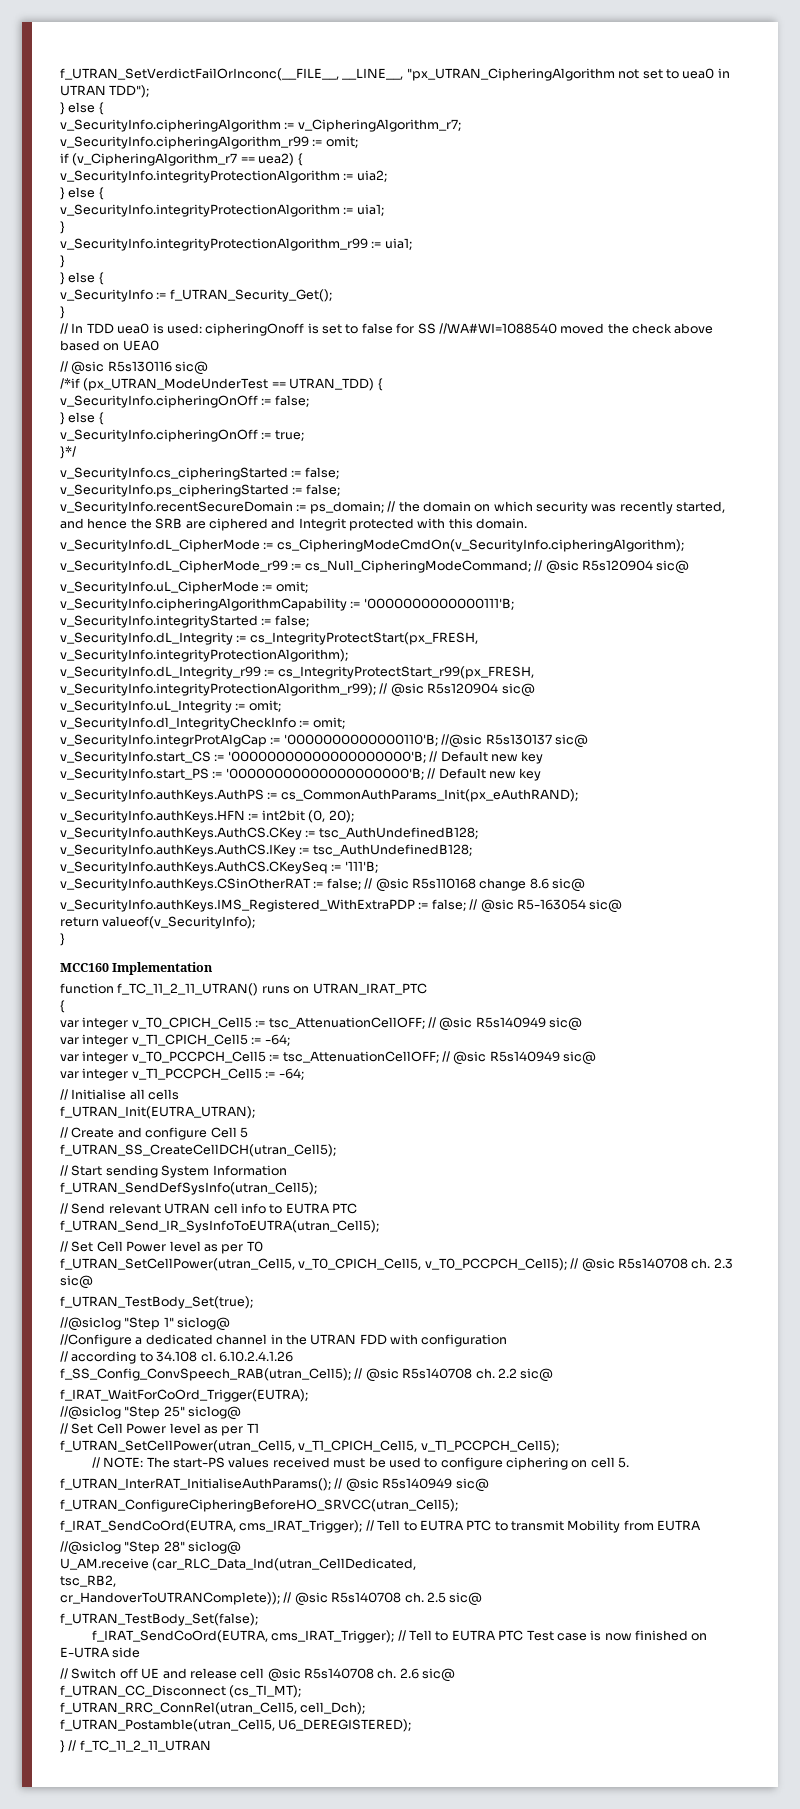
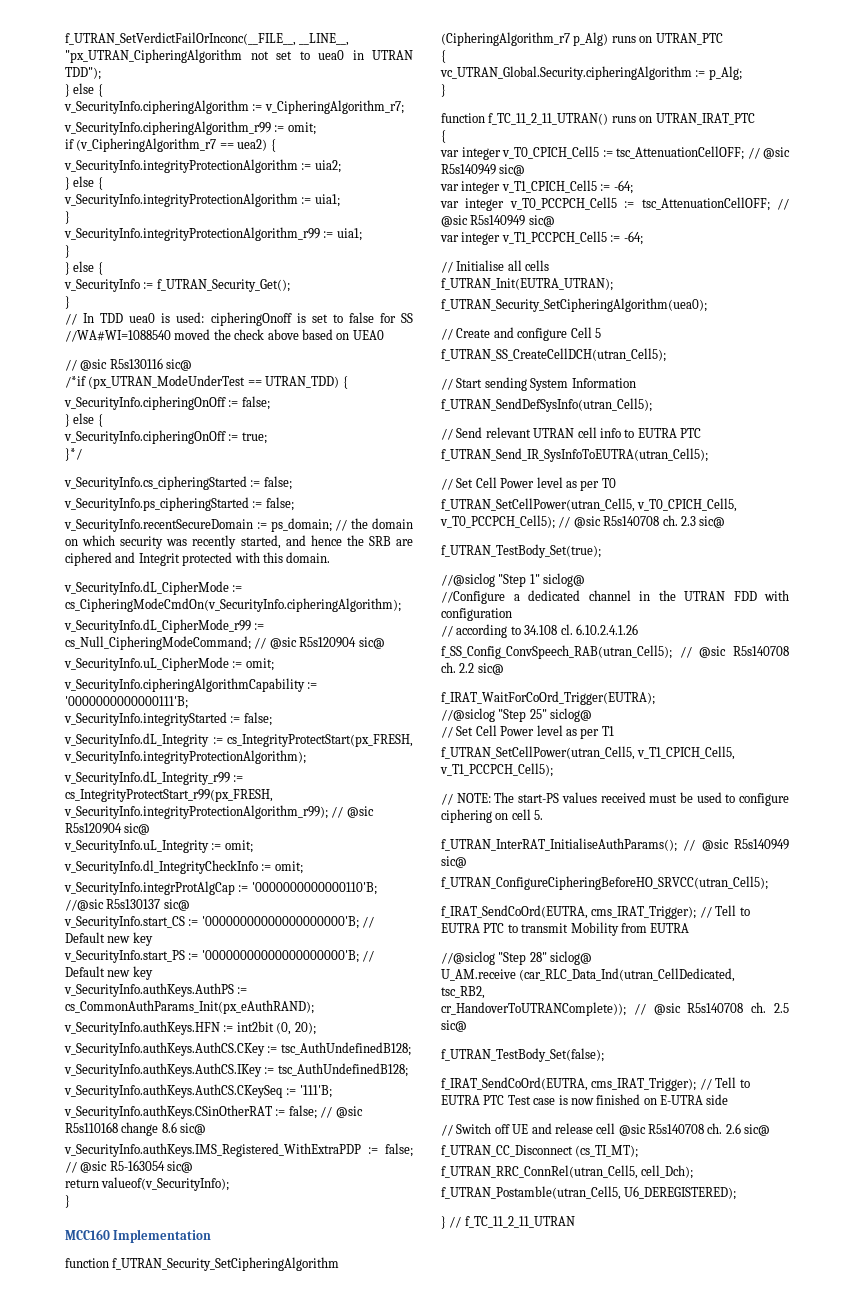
(214, 968) none -> [65,1257,340,1271] [441,32,723,46] [441,50,446,63] [440,66,742,80] [441,84,446,97] // function f_UTRAN_Security_SetCipheringAlgorithm (CipheringAlgorithm_r7 p_Alg) runs on UTRAN_PTC // { // vc_UTRAN_Global.Security.cipheringAlgorithm := p_Alg; // }
(255, 1112) none -> [441,298,707,312] // f_UTRAN_Security_SetCipheringAlgorithm(uea0);

